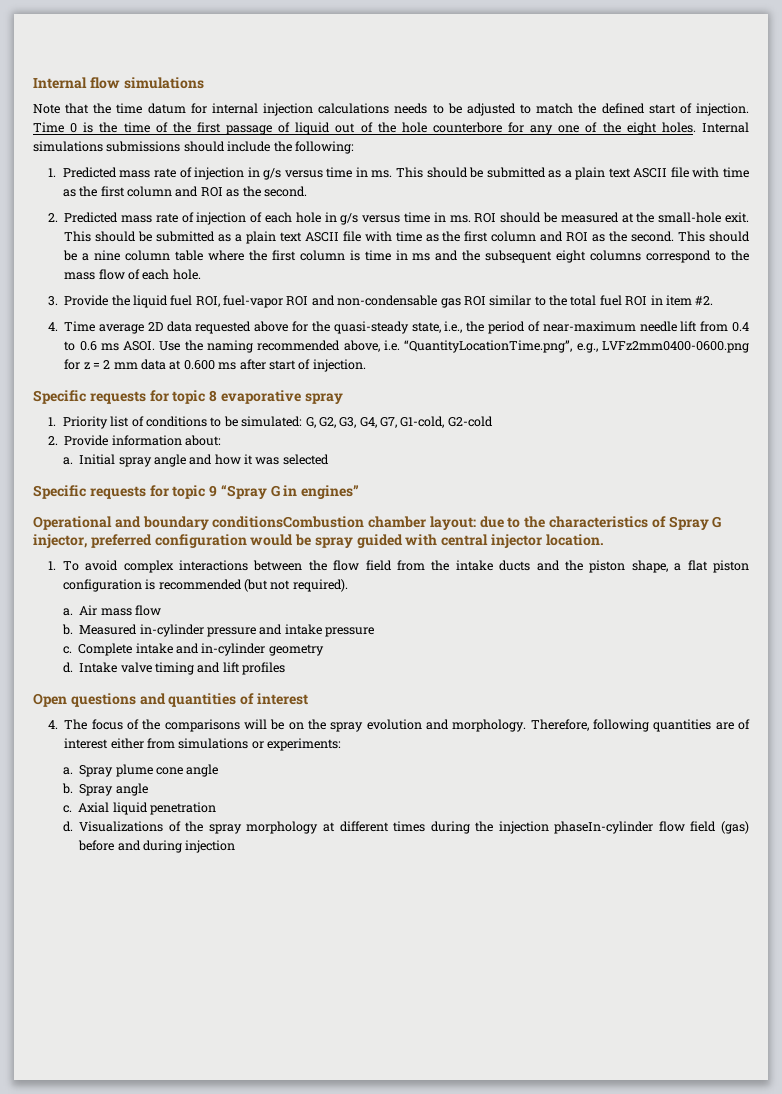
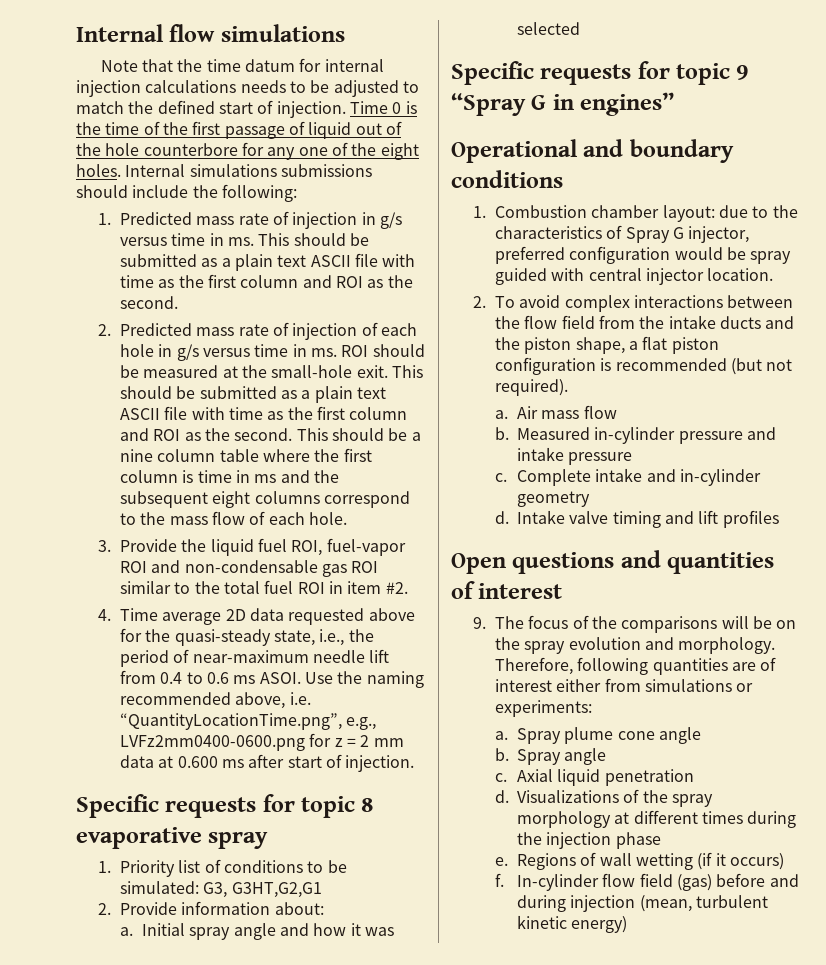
[305,416,493,428] G, G2, G3, G4, G7, G1-cold, G2-cold -> [203,882,322,898] G3, G3HT,G2,G1
[212,516,365,528] conditionsCombustion -> [451,170,563,188] [473,205,588,218] conditions // 1. Combustion
[47,561,56,570] 1. -> [473,296,487,308] 2.
[47,720,58,729] 4. -> [473,617,487,629] 9.
[554,821,654,834] phaseIn-cylinder -> [615,832,661,849] [495,852,785,870] [495,873,600,891] phase // e. Regions of wall wetting (if it occurs) // f. In-cylinder
(236, 846) none -> [639,895,769,912] [517,915,628,933] (mean, turbulent kinetic energy)

